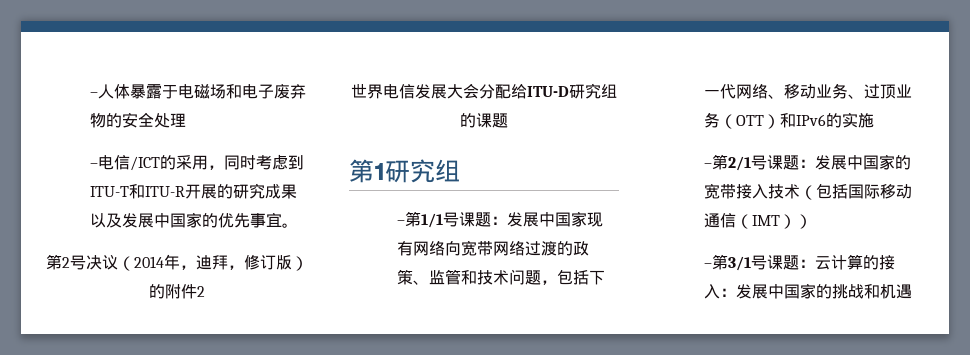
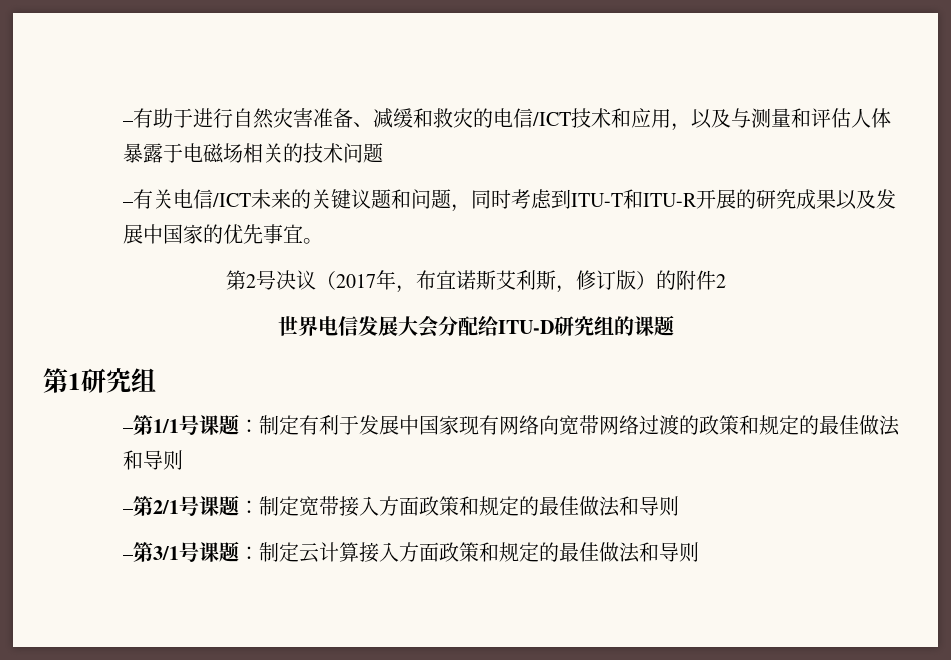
[90,84,307,99] [90,112,187,128] [90,155,209,171] –人体暴露于电磁场和电子废弃物的安全处理 // –电信/ICT的采用 -> [122,108,891,131] [122,143,383,164] [122,189,451,209] –有助于进行自然灾害准备、减缓和救灾的电信/ICT技术和应用，以及与测量和评估人体暴露于电磁场相关的技术问题 // –有关电信/ICT未来的关键议题和问题
[134,254,228,270] 2014年，迪拜 -> [335,270,556,293] 2017年，布宜诺斯艾利斯
(508, 220) none -> [258,415,359,435] 制定有利于
[413,269,606,285] [704,83,913,99] [704,112,875,129] 、监管和技术问题，包括下一代网络、移动业务、过顶业务（OTT）和IPv6的实施 -> [738,415,900,436] [122,450,183,470] 和规定的最佳做法和导则
[815,154,912,170] [704,183,913,200] [704,213,813,229] 发展中国家的宽带接入技术（包括国际移动通信（IMT）） -> [258,496,679,517] 制定宽带接入方面政策和规定的最佳做法和导则
[815,254,896,270] [704,283,913,299] 云计算的接入：发展中国家的挑战和机遇 -> [258,542,699,563] 制定云计算接入方面政策和规定的最佳做法和导则

